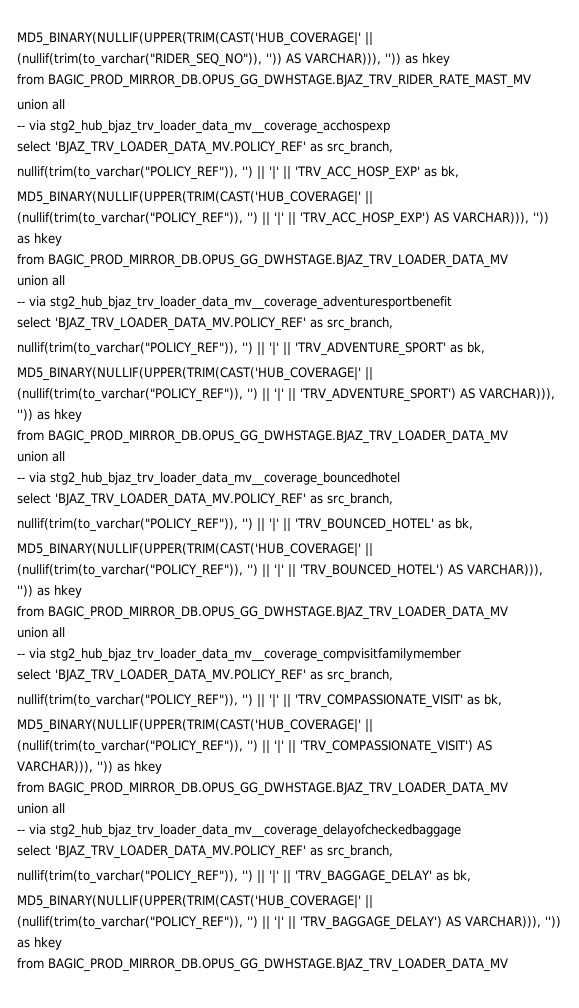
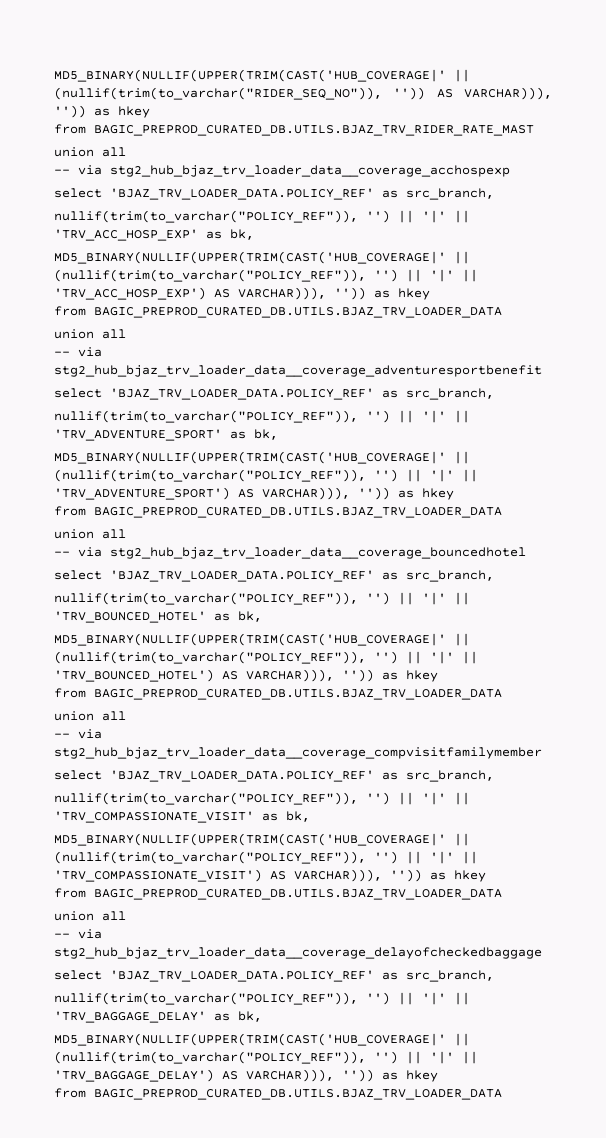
[48,74,531,88] [17,99,65,110] [17,120,390,134] [17,141,306,155] BAGIC_PROD_MIRROR_DB.OPUS_GG_DWHSTAGE.BJAZ_TRV_RIDER_RATE_MAST_MV // union all // -- via stg2_hub_bjaz_trv_loader_data_mv__coverage_acchospexp // select 'BJAZ_TRV_LOADER_DATA_MV.POLICY_REF' -> [94,125,534,136] [54,147,126,157] [54,165,510,177] [54,188,374,200] BAGIC_PREPROD_CURATED_DB.UTILS.BJAZ_TRV_RIDER_RATE_MAST // union all // -- via stg2_hub_bjaz_trv_loader_data__coverage_acchospexp // select 'BJAZ_TRV_LOADER_DATA.POLICY_REF'
[48,254,508,268] [17,275,65,286] [17,296,452,310] [17,317,306,331] BAGIC_PROD_MIRROR_DB.OPUS_GG_DWHSTAGE.BJAZ_TRV_LOADER_DATA_MV // union all // -- via stg2_hub_bjaz_trv_loader_data_mv__coverage_adventuresportbenefit // select 'BJAZ_TRV_LOADER_DATA_MV.POLICY_REF' -> [94,307,502,318] [54,329,126,339] [54,347,102,357] [54,365,542,377] [54,388,374,400] BAGIC_PREPROD_CURATED_DB.UTILS.BJAZ_TRV_LOADER_DATA // union all // -- via stg2_hub_bjaz_trv_loader_data__coverage_adventuresportbenefit // select 'BJAZ_TRV_LOADER_DATA.POLICY_REF'
[48,430,508,444] [17,451,65,462] [17,472,400,486] [17,493,306,507] BAGIC_PROD_MIRROR_DB.OPUS_GG_DWHSTAGE.BJAZ_TRV_LOADER_DATA_MV // union all // -- via stg2_hub_bjaz_trv_loader_data_mv__coverage_bouncedhotel // select 'BJAZ_TRV_LOADER_DATA_MV.POLICY_REF' -> [94,507,502,518] [54,529,126,539] [54,547,526,559] [54,570,374,582] BAGIC_PREPROD_CURATED_DB.UTILS.BJAZ_TRV_LOADER_DATA // union all // -- via stg2_hub_bjaz_trv_loader_data__coverage_bouncedhotel // select 'BJAZ_TRV_LOADER_DATA.POLICY_REF'
[48,606,508,620] [17,627,65,638] [17,648,461,662] [17,669,306,683] BAGIC_PROD_MIRROR_DB.OPUS_GG_DWHSTAGE.BJAZ_TRV_LOADER_DATA_MV // union all // -- via stg2_hub_bjaz_trv_loader_data_mv__coverage_compvisitfamilymember // select 'BJAZ_TRV_LOADER_DATA_MV.POLICY_REF' -> [94,689,502,700] [54,711,126,721] [54,729,102,739] [54,747,542,759] [54,770,374,782] BAGIC_PREPROD_CURATED_DB.UTILS.BJAZ_TRV_LOADER_DATA // union all // -- via stg2_hub_bjaz_trv_loader_data__coverage_compvisitfamilymember // select 'BJAZ_TRV_LOADER_DATA.POLICY_REF'
[48,782,508,796] [17,803,65,814] [17,824,461,838] [17,845,306,859] BAGIC_PROD_MIRROR_DB.OPUS_GG_DWHSTAGE.BJAZ_TRV_LOADER_DATA_MV // union all // -- via stg2_hub_bjaz_trv_loader_data_mv__coverage_delayofcheckedbaggage // select 'BJAZ_TRV_LOADER_DATA_MV.POLICY_REF' -> [94,889,502,900] [54,911,126,921] [54,929,102,939] [54,947,542,959] [54,970,374,982] BAGIC_PREPROD_CURATED_DB.UTILS.BJAZ_TRV_LOADER_DATA // union all // -- via stg2_hub_bjaz_trv_loader_data__coverage_delayofcheckedbaggage // select 'BJAZ_TRV_LOADER_DATA.POLICY_REF'
[48,958,508,972] BAGIC_PROD_MIRROR_DB.OPUS_GG_DWHSTAGE.BJAZ_TRV_LOADER_DATA_MV -> [94,1089,502,1100] BAGIC_PREPROD_CURATED_DB.UTILS.BJAZ_TRV_LOADER_DATA

